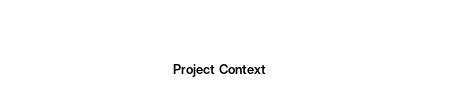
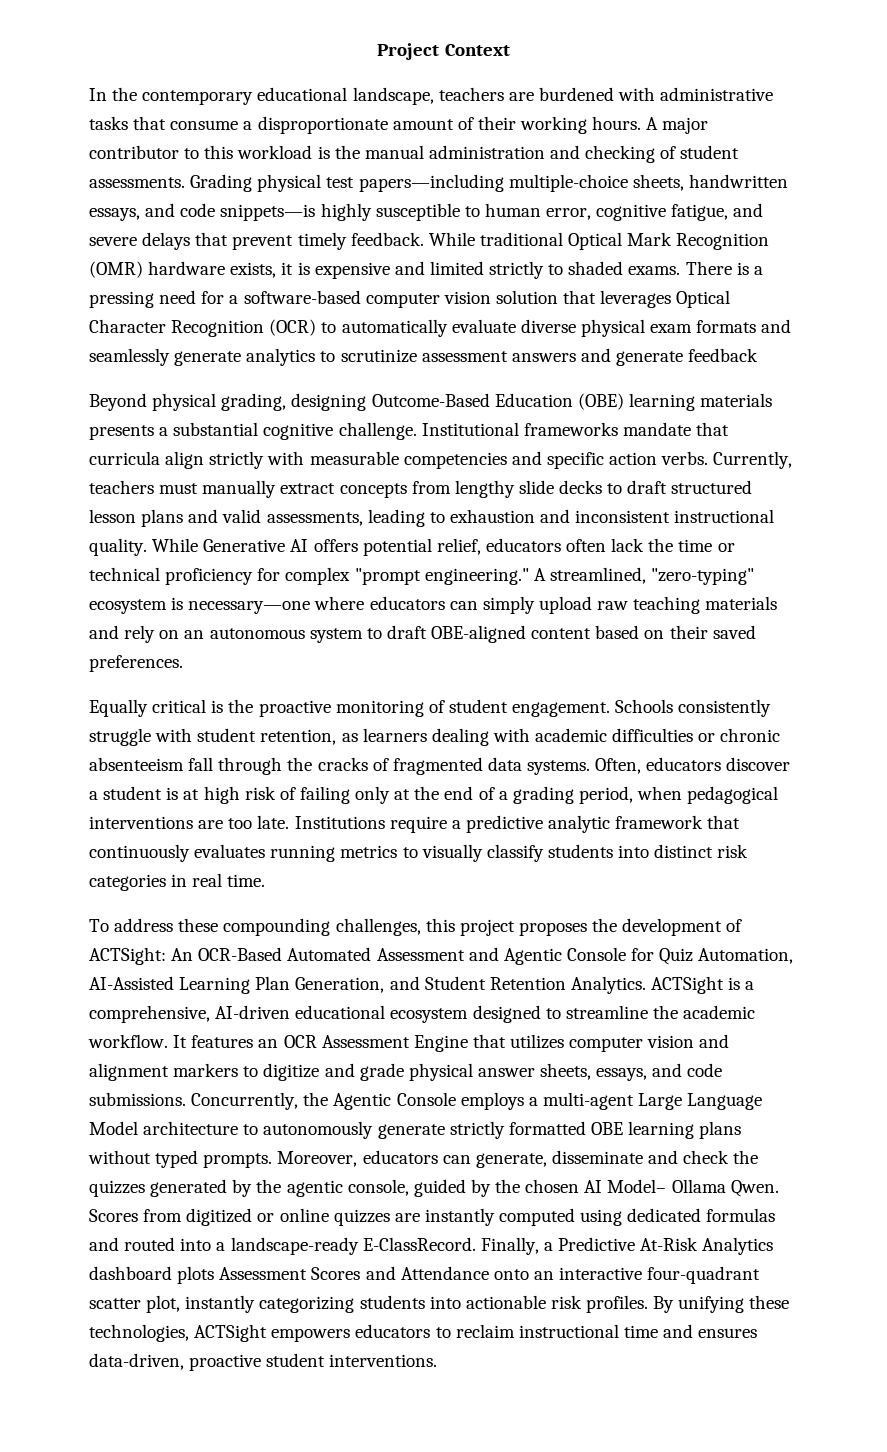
(266, 69) none -> [89,87,774,105] [89,116,709,134] [89,145,740,163] [89,174,788,192] [89,203,764,221] [89,232,770,250] [89,261,763,279] [89,290,731,308] [89,319,792,337] [89,348,759,366] [89,393,773,411] [89,422,730,440] [89,451,793,469] [89,480,753,498] [89,509,775,527] [89,538,735,556] [89,567,755,585] [89,596,778,614] [89,625,756,643] [89,655,183,672] [89,699,772,717] [89,728,781,746] [89,757,791,775] [89,786,779,804] [89,815,741,833] [89,844,749,862] [89,873,266,891] [89,918,743,936] [89,947,794,965] [89,976,755,994] [89,1005,756,1023] [88,1034,730,1052] [89,1063,723,1081] [89,1092,763,1110] [89,1121,742,1139] [88,1150,759,1168] [89,1179,779,1197] [89,1208,776,1226] [89,1237,774,1255] [89,1266,761,1284] [89,1295,790,1313] [89,1324,758,1342] [89,1353,438,1371] // In the contemporary educational landscape, teachers are burdened with administrative tasks that consume a disproportionate amount of their working hours. A major contributor to this workload is the manual administration and checking of student assessments. Grading physical test papers—including multiple-choice sheets, handwritten essays, and code snippets—is highly susceptible to human error, cognitive fatigue, and severe delays that prevent timely feedback. While traditional Optical Mark Recognition (OMR) hardware exists, it is expensive and limited strictly to shaded exams. There is a pressing need for a software-based computer vision solution that leverages Optical Character Recognition (OCR) to automatically evaluate diverse physical exam formats and seamlessly generate analytics to scrutinize assessment answers and generate feedback // Beyond physical grading, designing Outcome-Based Education (OBE) learning materials presents a substantial cognitive challenge. Institutional frameworks mandate that curricula align strictly with measurable competencies and specific action verbs. Currently, teachers must manually extract concepts from lengthy slide decks to draft structured lesson plans and valid assessments, leading to exhaustion and inconsistent instructional quality. While Generative AI offers potential relief, educators often lack the time or technical proficiency for complex "prompt engineering." A streamlined, "zero-typing" ecosystem is necessary—one where educators can simply upload raw teaching materials and rely on an autonomous system to draft OBE-aligned content based on their saved preferences. // Equally critical is the proactive monitoring of student engagement. Schools consistently struggle with student retention, as learners dealing with academic difficulties or chronic absenteeism fall through the cracks of fragmented data systems. Often, educators discover a student is at high risk of failing only at the end of a grading period, when pedagogical interventions are too late. Institutions require a predictive analytic framework that continuously evaluates running metrics to visually classify students into distinct risk categories in real time. // To address these compounding challenges, this project proposes the development of ACTSight: An OCR-Based Automated Assessment and Agentic Console for Quiz Automation, AI-Assisted Learning Plan Generation, and Student Retention Analytics. ACTSight is a comprehensive, AI-driven educational ecosystem designed to streamline the academic workflow. It features an OCR Assessment Engine that utilizes computer vision and alignment markers to digitize and grade physical answer sheets, essays, and code submissions. Concurrently, the Agentic Console employs a multi-agent Large Language Model architecture to autonomously generate strictly formatted OBE learning plans without typed prompts. Moreover, educators can generate, disseminate and check the quizzes generated by the agentic console, guided by the chosen AI Model– Ollama Qwen. Scores from digitized or online quizzes are instantly computed using dedicated formulas and routed into a landscape-ready E-ClassRecord. Finally, a Predictive At-Risk Analytics dashboard plots Assessment Scores and Attendance onto an interactive four-quadrant scatter plot, instantly categorizing students into actionable risk profiles. By unifying these technologies, ACTSight empowers educators to reclaim instructional time and ensures data-driven, proactive student interventions.

